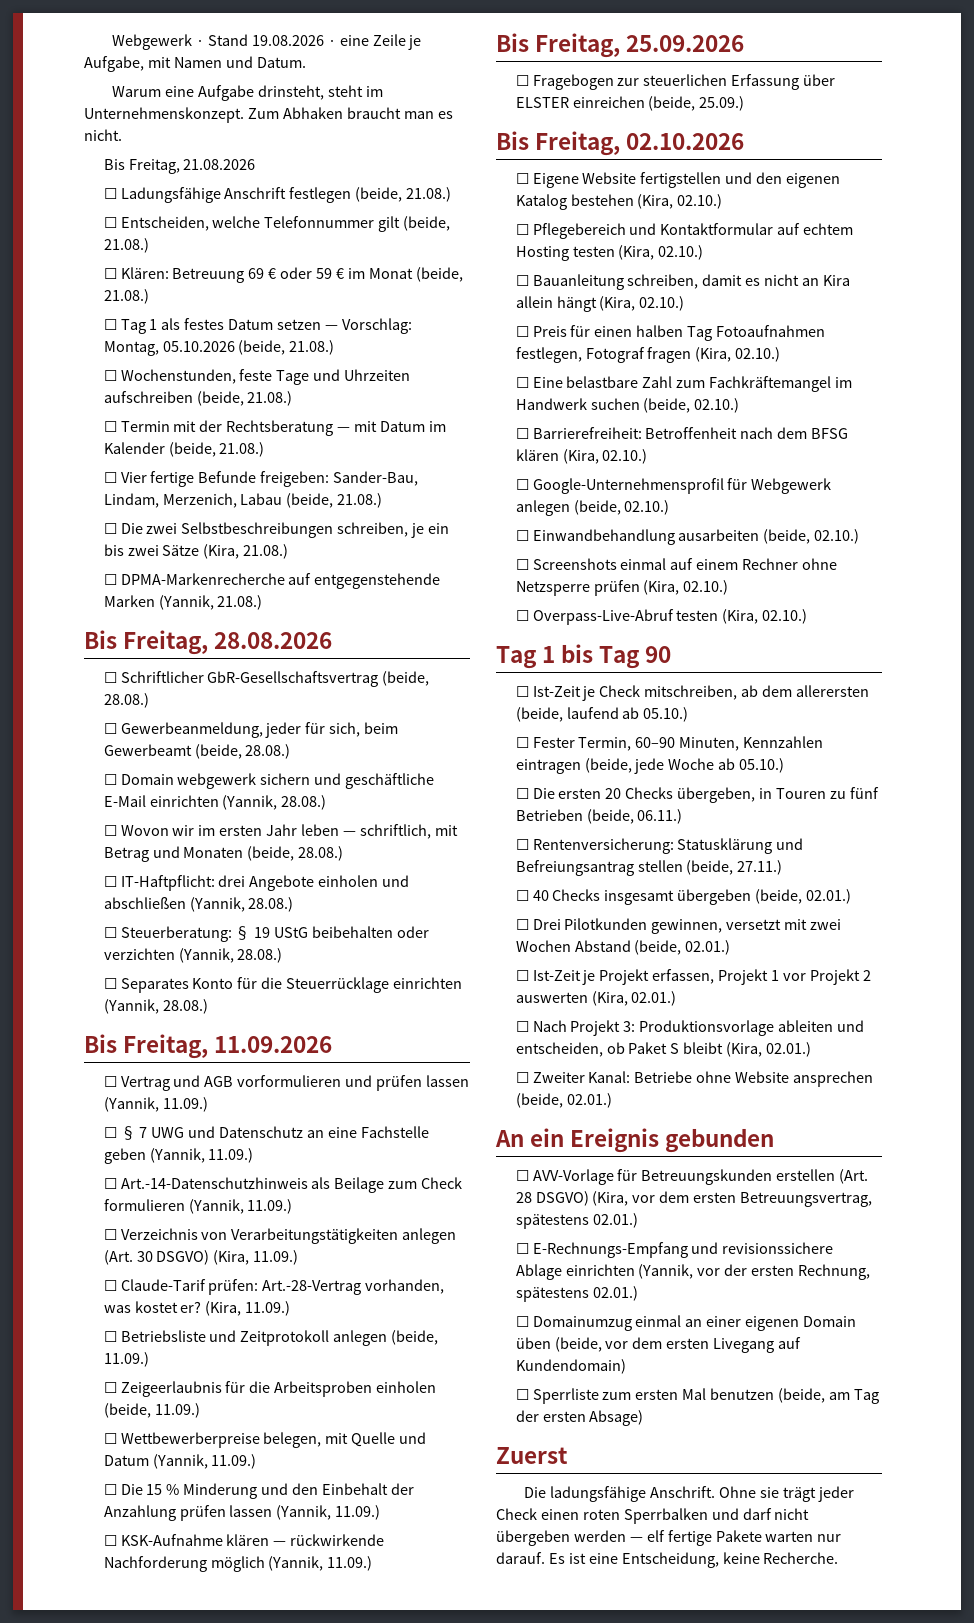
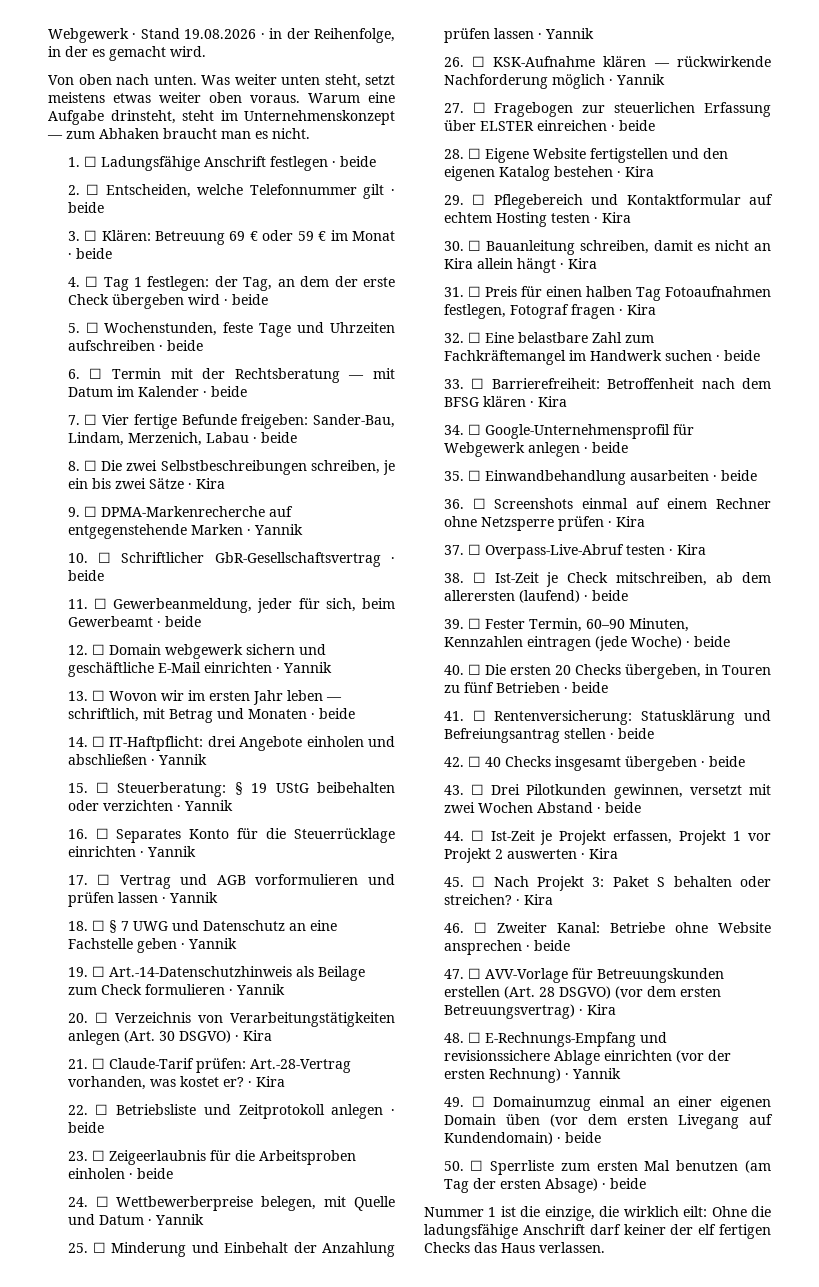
[339,34,422,50] [84,56,306,72] eine Zeile je Aufgabe, mit Namen und Datum. // -> [269,28,395,43] [48,46,206,61] [48,74,395,88] [48,92,300,103] in der Reihenfolge, in der es gemacht wird. // Von oben nach unten. Was weiter unten steht, setzt meistens etwas weiter oben voraus.
[84,107,279,123] Unternehmenskonzept. Zum -> [244,110,395,125] [47,131,95,139] Unternehmenskonzept — zum
[103,159,256,174] Bis Freitag, 21.08.2026 // -> [67,157,80,167] 1.
[355,187,452,202] (beide, 21.08.) // -> [331,156,376,167] [67,185,80,195] · beide // 2.
[403,216,451,231] [103,238,149,253] (beide, 21.08.) // -> [391,189,395,195] [67,202,104,213] [67,231,80,241] · beide // 3.
[415,267,463,282] [103,289,149,304] [103,318,412,334] [103,340,335,356] (beide, 21.08.) // ☐ Tag 1 als festes Datum setzen — Vorschlag: Montag, 05.10.2026 (beide, 21.08.) // -> [67,248,112,259] [67,276,395,291] [67,294,268,309] [67,323,80,333] · beide // 4. ☐ Tag 1 festlegen: der Tag, an dem der erste Check übergeben wird · beide // 5.
[196,391,293,406] (beide, 21.08.) // -> [158,340,203,351] [67,369,80,379] · beide // 6.
[168,442,265,457] (beide, 21.08.) // -> [202,386,247,397] [67,415,80,425] · beide // 7.
[286,493,383,508] (beide, 21.08.) // -> [252,432,297,443] [67,461,80,471] · beide // 8.
[203,544,289,559] (Kira, 21.08.) // -> [187,478,225,489] [67,507,80,517] · Kira // 9.
[158,595,263,610] [84,630,333,655] [103,671,430,687] [103,693,149,708] (Yannik, 21.08.) // Bis Freitag, 28.08.2026 // ☐ Schriftlicher GbR-Gesellschaftsvertrag (beide, 28.08.) // -> [246,524,303,535] [67,552,395,567] [67,570,104,581] [67,599,88,609] · Yannik // 10. ☐ Schriftlicher GbR-Gesellschaftsvertrag · beide // 11.
[194,744,291,759] (beide, 28.08.) // -> [156,616,201,627] [67,645,88,655] · beide // 12.
[222,795,327,810] (Yannik, 28.08.) // -> [275,662,332,673] [67,691,88,701] · Yannik // 13.
[247,846,344,861] (beide, 28.08.) // -> [310,708,355,719] [67,737,88,747] · beide // 14.
[189,897,294,912] (Yannik, 28.08.) // -> [150,754,207,765] [67,783,88,793] · Yannik // 15.
[178,948,283,963] (Yannik, 28.08.) // -> [176,800,233,811] [67,829,88,839] · Yannik // 16.
[103,999,208,1014] [84,1034,333,1059] (Yannik, 28.08.) // Bis Freitag, 11.09.2026 // -> [139,846,196,857] [67,875,88,885] · Yannik // 17.
[103,1097,208,1112] (Yannik, 11.09.) // -> [161,892,218,903] [67,921,88,931] · Yannik // 18.
[149,1148,254,1163] (Yannik, 11.09.) // -> [180,938,237,949] [67,967,88,977] · Yannik // 19.
[188,1199,293,1214] (Yannik, 11.09.) // -> [228,984,285,995] [67,1013,88,1023] · Yannik // 20.
[213,1250,299,1265] (Kira, 11.09.) // -> [234,1030,272,1041] [67,1059,88,1069] · Kira // 21.
[205,1301,291,1316] (Kira, 11.09.) // -> [247,1076,285,1087] [67,1105,88,1115] · Kira // 22.
[391,1330,439,1345] [103,1352,149,1367] (beide, 11.09.) // -> [391,1109,395,1115] [67,1122,104,1133] [67,1151,88,1161] · beide // 23.
[103,1403,200,1418] (beide, 11.09.) // -> [128,1168,173,1179] [67,1197,88,1207] · beide // 24.
[152,1454,257,1469] [103,1484,180,1495] (Yannik, 11.09.) // ☐ Die 15 % -> [147,1214,204,1225] [67,1242,107,1253] · Yannik // 25. ☐
[292,1483,319,1495] den -> (219, 1247) none
[276,1505,381,1520] (Yannik, 11.09.) // -> [537,28,594,39] [443,57,464,67] · Yannik // 26.
[268,1556,373,1571] [496,33,745,58] (Yannik, 11.09.) // Bis Freitag, 25.09.2026 // -> [608,74,665,85] [443,103,464,113] · Yannik // 27.
[648,96,745,111] [496,131,745,156] (beide, 25.09.) // Bis Freitag, 02.10.2026 // -> [610,120,655,131] [443,149,464,159] · beide // 28.
[637,194,723,209] (Kira, 02.10.) // -> [616,166,654,177] [443,195,464,205] · Kira // 29.
[618,245,704,260] (Kira, 02.10.) // -> [593,212,631,223] [443,241,464,251] · Kira // 30.
[599,296,685,311] (Kira, 02.10.) // -> [559,258,597,269] [443,287,464,297] · Kira // 31.
[695,347,781,362] (Kira, 02.10.) // -> [618,304,656,315] [443,333,464,343] · Kira // 32.
[643,398,740,413] (beide, 02.10.) // -> [715,350,760,361] [443,379,464,389] · beide // 33.
[562,449,648,464] (Kira, 02.10.) // -> [529,396,567,407] [443,425,464,435] · Kira // 34.
[573,500,670,515] [515,529,860,545] (beide, 02.10.) // ☐ Einwandbehandlung ausarbeiten (beide, 02.10.) // -> [583,442,628,453] [443,470,757,485] [443,499,464,509] · beide // 35. ☐ Einwandbehandlung ausarbeiten · beide // 36.
[643,580,729,595] [515,609,808,625] [496,644,672,669] (Kira, 02.10.) // ☐ Overpass-Live-Abruf testen (Kira, 02.10.) // Tag 1 bis Tag 90 // -> [607,516,645,527] [443,544,706,559] [443,573,464,583] · Kira // 37. ☐ Overpass-Live-Abruf testen · Kira // 38.
[515,707,689,722] (beide, laufend ab 05.10.) // -> [518,590,628,603] [443,619,464,629] (laufend) · beide // 39.
[584,758,785,774] (beide, jede Woche ab 05.10.) // -> [594,636,730,651] [443,665,464,675] (jede Woche) · beide // 40.
[586,809,683,824] (beide, 06.11.) // -> [563,682,608,693] [443,711,464,721] · beide // 41.
[686,860,783,875] (beide, 27.11.) // -> [609,728,654,739] [443,757,464,767] · beide // 42.
[755,889,852,904] (beide, 02.01.) // -> [700,756,745,767] [443,785,464,795] · beide // 43.
[634,940,731,955] (beide, 02.01.) // -> [596,802,641,813] [443,831,464,841] · beide // 44.
[591,991,677,1006] (Kira, 02.01.) // -> [580,848,618,859] [443,877,464,887] · Kira // 45.
[639,1020,865,1036] [515,1042,812,1057] Produktionsvorlage ableiten und entscheiden, ob Paket S bleibt (Kira, 02.01.) // -> [612,876,771,887] [443,894,553,905] [443,923,464,933] Paket S behalten oder streichen? · Kira // 46.
[515,1093,612,1108] [495,1128,775,1153] (beide, 02.01.) // An ein Ereignis gebunden // -> [525,940,570,951] [443,969,464,979] · beide // 47.
[592,1191,873,1207] [515,1213,638,1229] (Kira, vor dem ersten Betreuungsvertrag, spätestens 02.01.) // -> [614,986,721,999] [443,1004,616,1019] [443,1033,464,1043] (vor dem ersten Betreuungsvertrag) · Kira // 48.
[638,1264,871,1280] [515,1286,638,1302] (Yannik, vor der ersten Rechnung, spätestens 02.01.) // -> [675,1050,731,1063] [443,1068,621,1083] [443,1097,464,1107] (vor der ersten Rechnung) · Yannik // 49.
[554,1337,629,1352] (beide, vor -> [549,1114,578,1127] (vor
(626, 1366) // -> [556,1132,601,1143] [443,1161,464,1171] · beide // 50.
[778,1388,850,1403] (beide, am -> [745,1160,771,1173] (am
[496,1447,568,1464] [524,1486,854,1502] [496,1508,810,1524] [496,1530,842,1546] [496,1552,839,1568] // Zuerst // Die ladungsfähige Anschrift. Ohne sie trägt jeder Check einen roten Sperrbalken und darf nicht übergeben werden — elf fertige Pakete warten nur darauf. Es ist eine Entscheidung, keine Recherche. -> [601,1178,646,1189] [424,1206,771,1221] [424,1224,771,1239] [424,1242,605,1253] · beide // Nummer 1 ist die einzige, die wirklich eilt: Ohne die ladungsfähige Anschrift darf keiner der elf fertigen Checks das Haus verlassen.

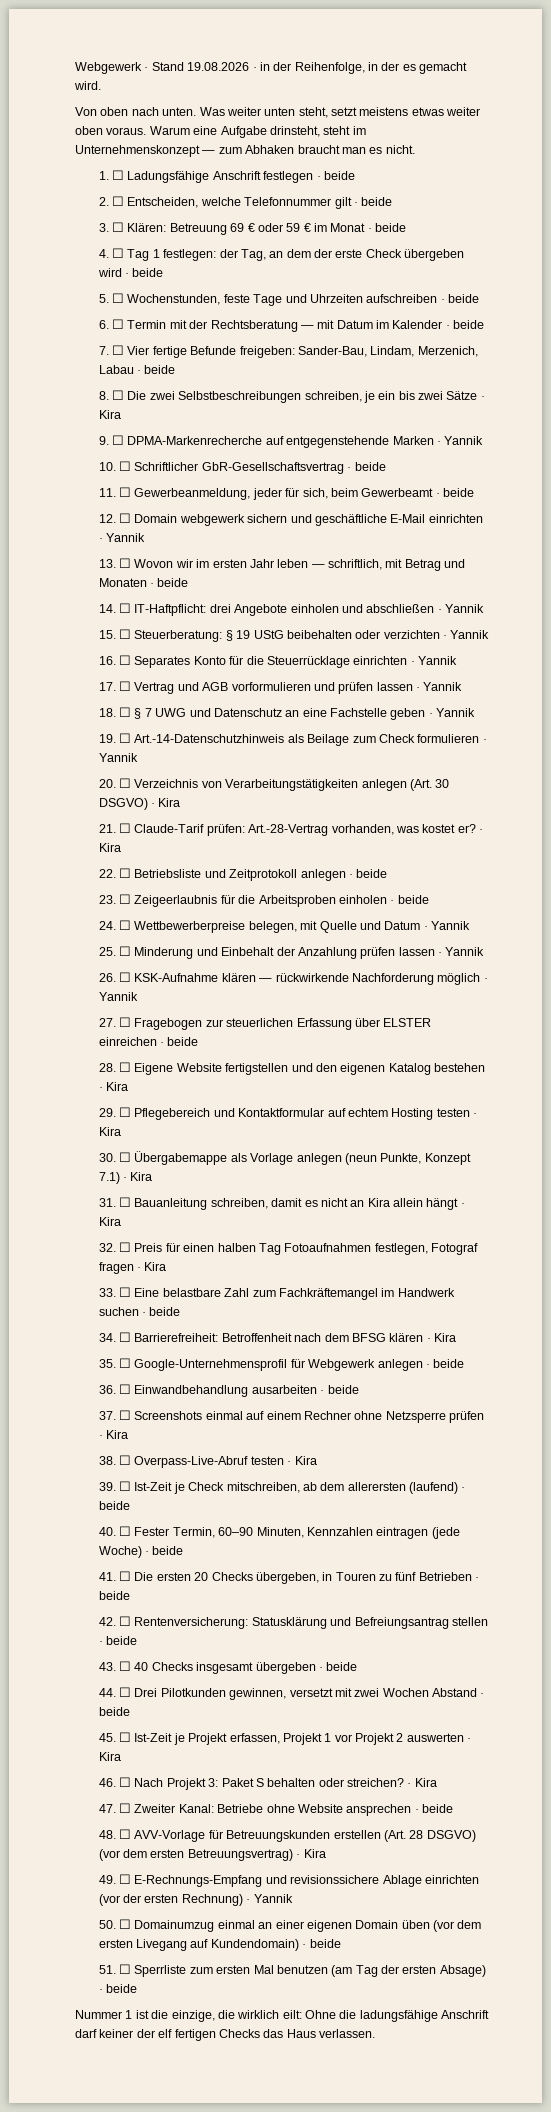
(482, 245) none -> [134,1151,471,1165] [98,1172,153,1184] [98,1197,132,1207] Übergabemappe als Vorlage anlegen (neun Punkte, Konzept 7.1) · Kira // 31. ☐
[443,287,464,297] 31. -> [98,1243,116,1252] 32.
[443,333,464,343] 32. -> [98,1288,116,1297] 33.
[443,379,464,389] 33. -> [98,1333,116,1342] 34.
[443,425,464,435] 34. -> [98,1359,116,1368] 35.
[443,471,464,481] 35. -> [98,1385,116,1394] 36.
[443,499,464,509] 36. -> [98,1411,116,1420] 37.
[443,545,464,555] 37. -> [98,1456,116,1465] 38.
[443,573,464,583] 38. -> [98,1482,116,1491] 39.
[443,619,464,629] 39. -> [98,1527,116,1536] 40.
[443,665,464,675] 40. -> [98,1572,116,1581] 41.
[443,711,464,721] 41. -> [98,1617,116,1626] 42.
[443,757,464,767] 42. -> [98,1662,116,1671] 43.
[443,785,464,795] 43. -> [98,1688,116,1697] 44.
[443,831,464,841] 44. -> [98,1733,116,1742] 45.
[443,877,464,887] 45. -> [98,1778,116,1787] 46.
[443,923,464,933] 46. -> [98,1804,116,1813] 47.
[443,969,464,979] 47. -> [98,1830,116,1839] 48.
[443,1033,464,1043] 48. -> [98,1875,116,1884] 49.
[443,1097,464,1107] 49. -> [98,1920,116,1929] 50.
[443,1161,464,1171] 50. -> [98,1965,116,1974] 51.

